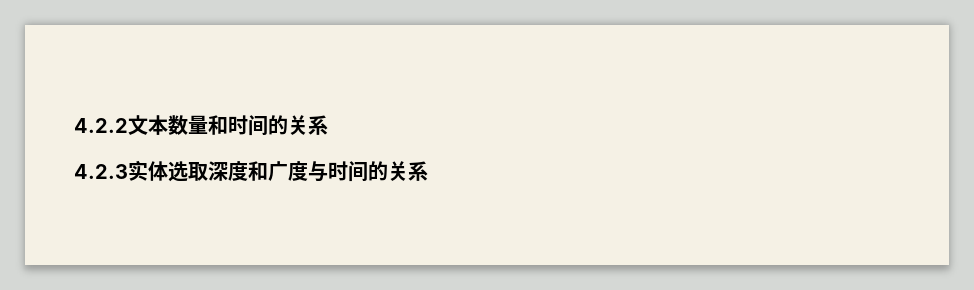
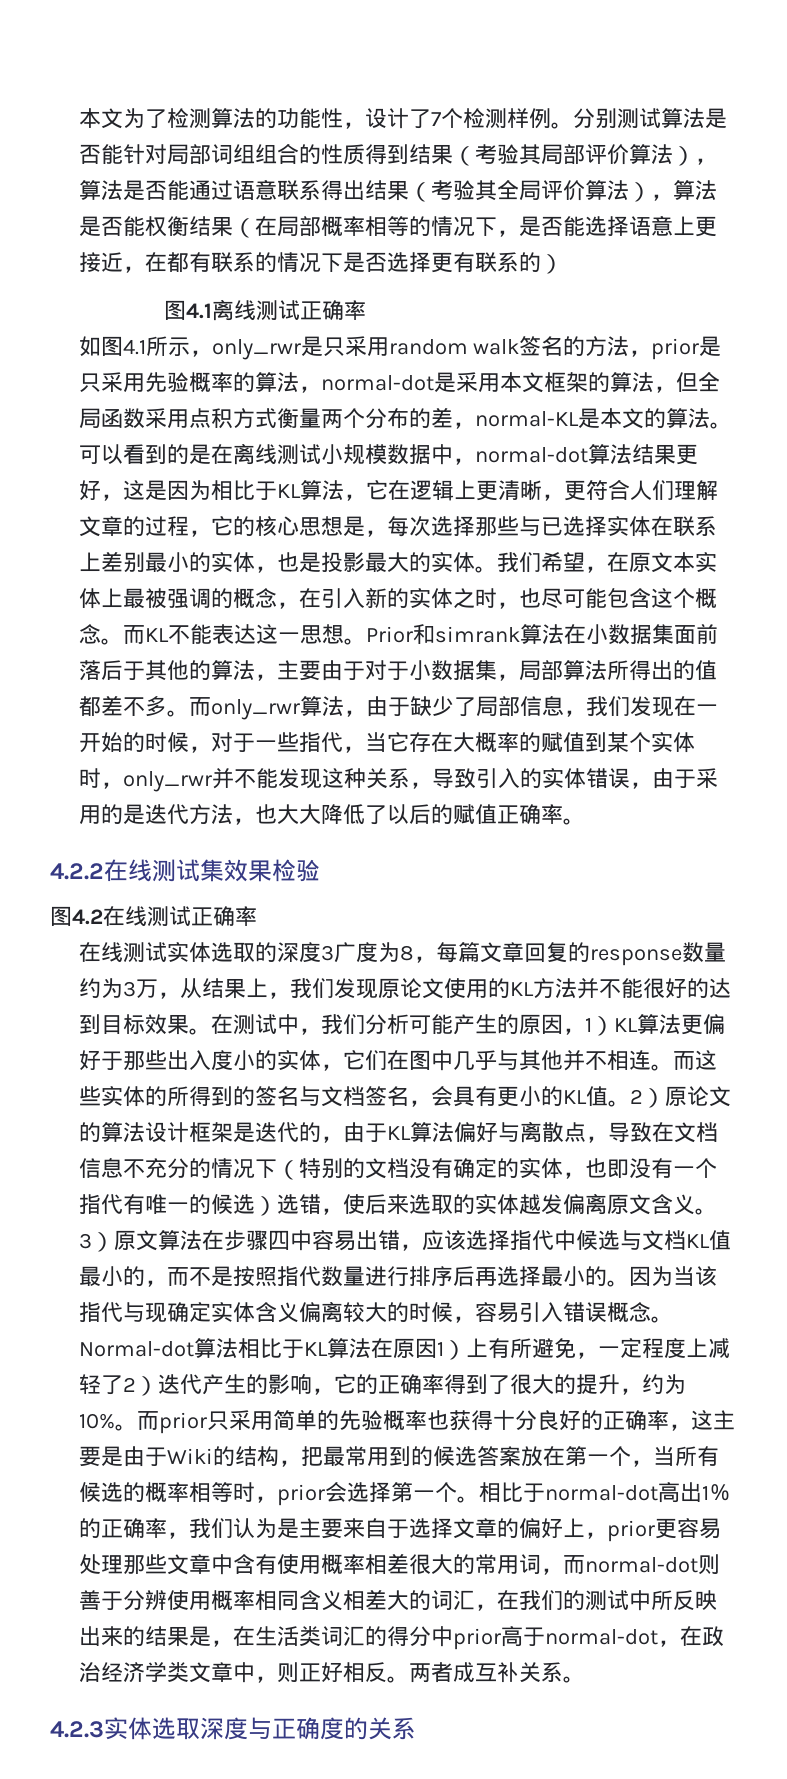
[74,115,328,136] 4.2.2文本数量和时间的关系 -> [78,108,727,129] [78,143,717,166] [78,179,717,202] [78,215,717,238] [78,252,563,274] [164,299,367,321] [78,336,722,360] [78,372,720,393] [78,407,732,429] [78,443,698,465] [78,479,718,501] [78,516,717,537] [78,551,717,573] [78,588,717,609] [78,623,718,645] [78,660,717,681] [78,695,718,720] [78,732,695,753] [78,768,718,792] [78,804,585,825] [50,859,320,882] [50,906,257,927] [78,942,726,966] [78,978,731,999] [78,1014,725,1036] [78,1050,717,1071] [78,1086,731,1108] [78,1121,718,1143] [78,1157,717,1180] [78,1193,717,1216] [78,1230,731,1252] [78,1266,717,1287] [78,1301,673,1323] [78,1338,730,1360] [78,1373,686,1396] [78,1410,735,1434] [78,1446,719,1467] [78,1482,731,1506] [78,1518,721,1542] [78,1553,720,1575] [78,1589,717,1611] [78,1626,724,1650] [78,1662,585,1683] 本文为了检测算法的功能性，设计了7个检测样例。分别测试算法是否能针对局部词组组合的性质得到结果（考验其局部评价算法），算法是否能通过语意联系得出结果（考验其全局评价算法），算法是否能权衡结果（在局部概率相等的情况下，是否能选择语意上更接近，在都有联系的情况下是否选择更有联系的） // 图4.1离线测试正确率 // 如图4.1所示，only_rwr是只采用random walk签名的方法，prior是只采用先验概率的算法，normal-dot是采用本文框架的算法，但全局函数采用点积方式衡量两个分布的差，normal-KL是本文的算法。可以看到的是在离线测试小规模数据中，normal-dot算法结果更好，这是因为相比于KL算法，它在逻辑上更清晰，更符合人们理解文章的过程，它的核心思想是，每次选择那些与已选择实体在联系上差别最小的实体，也是投影最大的实体。我们希望，在原文本实体上最被强调的概念，在引入新的实体之时，也尽可能包含这个概念。而KL不能表达这一思想。Prior和simrank算法在小数据集面前落后于其他的算法，主要由于对于小数据集，局部算法所得出的值都差不多。而only_rwr算法，由于缺少了局部信息，我们发现在一开始的时候，对于一些指代，当它存在大概率的赋值到某个实体时，only_rwr并不能发现这种关系，导致引入的实体错误，由于采用的是迭代方法，也大大降低了以后的赋值正确率。 // 4.2.2在线测试集效果检验 // 图4.2在线测试正确率 // 在线测试实体选取的深度3广度为8，每篇文章回复的response数量约为3万，从结果上，我们发现原论文使用的KL方法并不能很好的达到目标效果。在测试中，我们分析可能产生的原因，1）KL算法更偏好于那些出入度小的实体，它们在图中几乎与其他并不相连。而这些实体的所得到的签名与文档签名，会具有更小的KL值。2）原论文的算法设计框架是迭代的，由于KL算法偏好与离散点，导致在文档信息不充分的情况下（特别的文档没有确定的实体，也即没有一个指代有唯一的候选）选错，使后来选取的实体越发偏离原文含义。3）原文算法在步骤四中容易出错，应该选择指代中候选与文档KL值最小的，而不是按照指代数量进行排序后再选择最小的。因为当该指代与现确定实体含义偏离较大的时候，容易引入错误概念。Normal-dot算法相比于KL算法在原因1）上有所避免，一定程度上减轻了2）迭代产生的影响，它的正确率得到了很大的提升，约为10%。而prior只采用简单的先验概率也获得十分良好的正确率，这主要是由于Wiki的结构，把最常用到的候选答案放在第一个，当所有候选的概率相等时，prior会选择第一个。相比于normal-dot高出1％的正确率，我们认为是主要来自于选择文章的偏好上，prior更容易处理那些文章中含有使用概率相差很大的常用词，而normal-dot则善于分辨使用概率相同含义相差大的词汇，在我们的测试中所反映出来的结果是，在生活类词汇的得分中prior高于normal-dot，在政治经济学类文章中，则正好相反。两者成互补关系。
[248,161,368,182] 和广度与时间 -> [248,1717,344,1740] 与正确度

